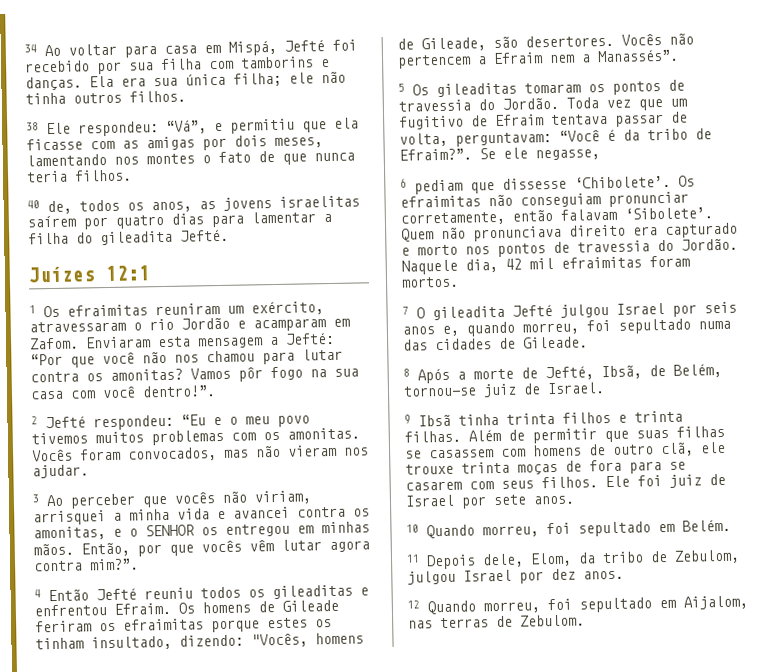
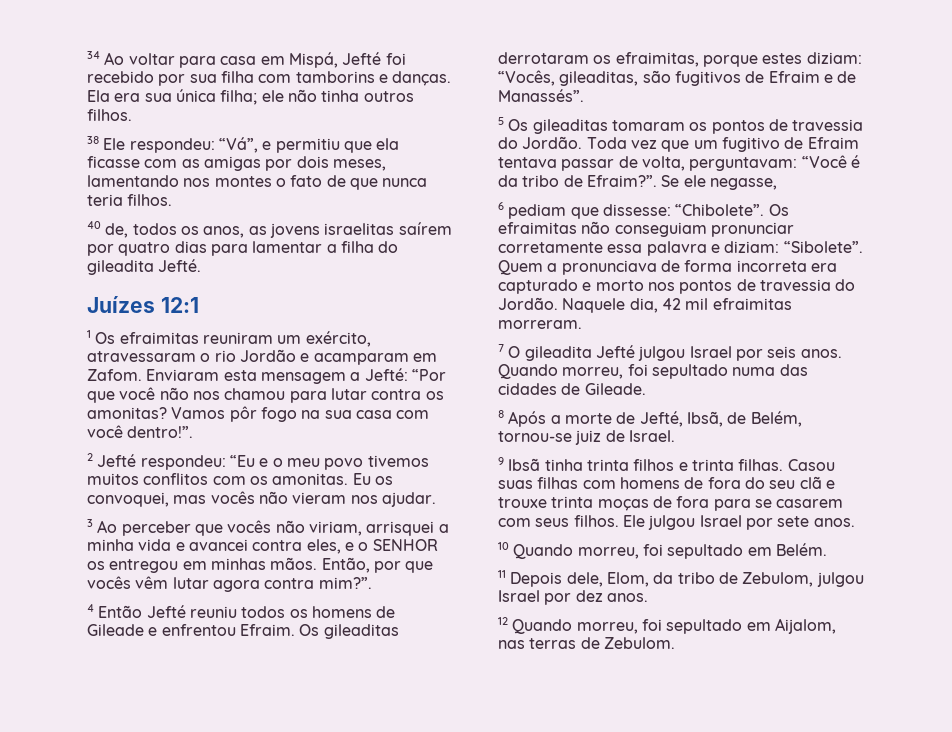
[151,429,224,446] problemas -> [143,473,209,485] conflitos
[31,447,249,462] Vocês foram convocados, mas -> [352,473,393,485] [87,491,255,507] Eu os convoquei, mas vocês
[353,508,370,517] [33,526,106,541] os amonitas, -> [306,539,341,554] eles,
[272,584,353,600] gileaditas -> [311,606,396,618] [87,624,144,636] homens de Gileade
[202,599,339,614] [35,617,332,633] [35,632,364,651] [397,33,694,52] [397,52,591,69] homens de Gileade feriram os efraimitas porque estes os tinham insultado, dizendo: "Vocês, homens de Gileade, são desertores. Vocês não pertencem a Efraim nem a -> [323,624,399,639] [498,52,862,67] [498,70,857,86] gileaditas derrotaram os efraimitas, porque estes diziam: “Vocês, gileaditas, são fugitivos de Efraim e de
[502,175,671,190] dissesse ‘Chibolete’. -> [602,204,765,216] dissesse: “Chibolete”.
[400,207,713,226] [401,224,626,242] corretamente, então falavam ‘Sibolete’. Quem não pronunciava direito -> [498,241,863,256] [498,260,807,275] corretamente essa palavra e diziam: “Sibolete”. Quem a pronunciava de forma incorreta
[649,255,690,268] [401,276,459,288] foram mortos. -> [498,320,582,329] morreram.
[402,321,516,337] anos e, quando -> [800,349,842,358] [498,364,558,379] anos. Quando
[468,425,725,444] [405,441,726,459] Além de permitir que suas filhas se casassem com homens de outro clã, ele -> [787,459,835,471] [498,476,835,489] Casou suas filhas com homens de fora do seu clã e
[637,473,726,488] foi juiz de -> [648,515,696,530] julgou

